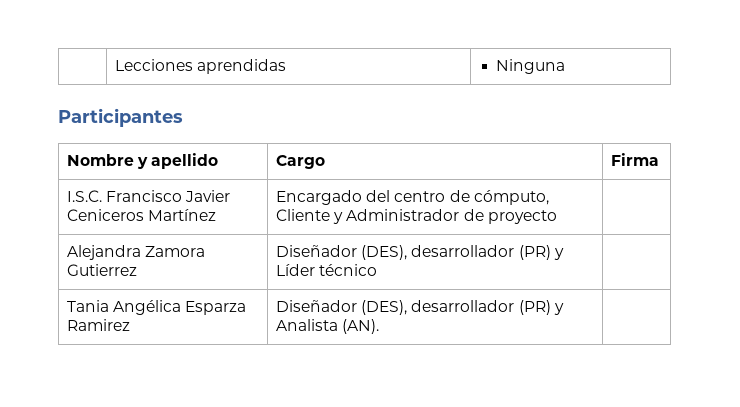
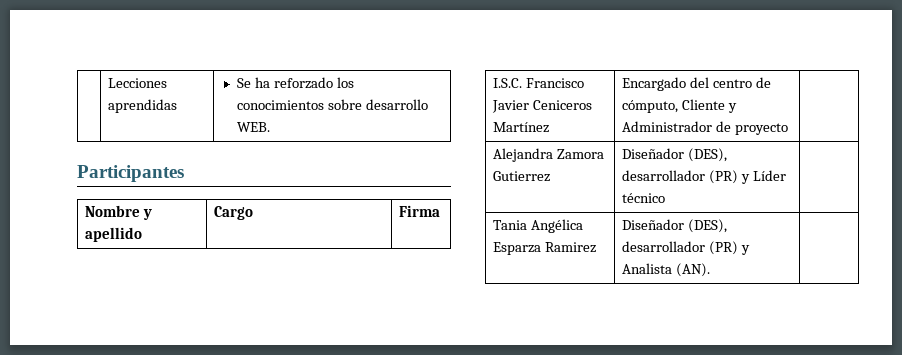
[496,59,566,74] Ninguna -> [237,77,354,89] [237,99,428,110] [237,122,271,132] Se ha reforzado los conocimientos sobre desarrollo WEB.

